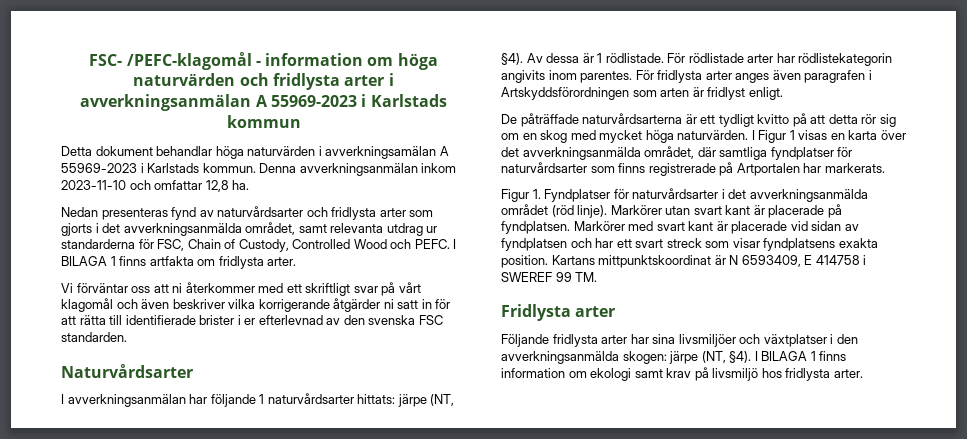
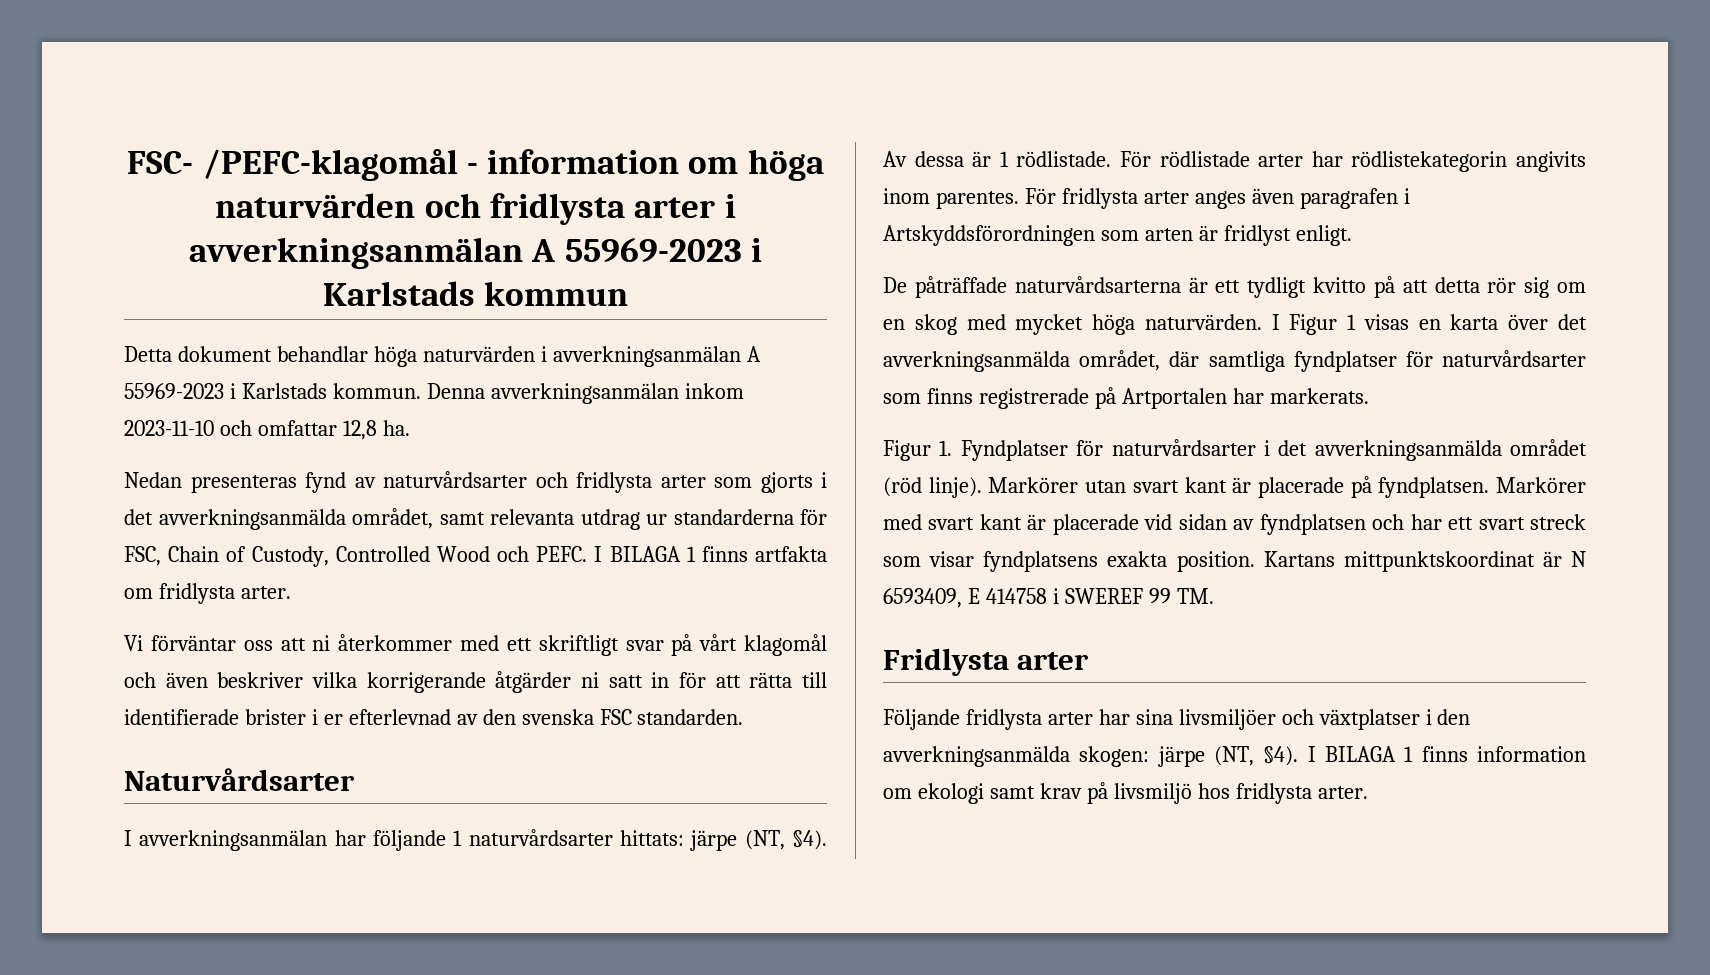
[325,146,437,159] avverkningsamälan -> [552,346,741,367] avverkningsanmälan

